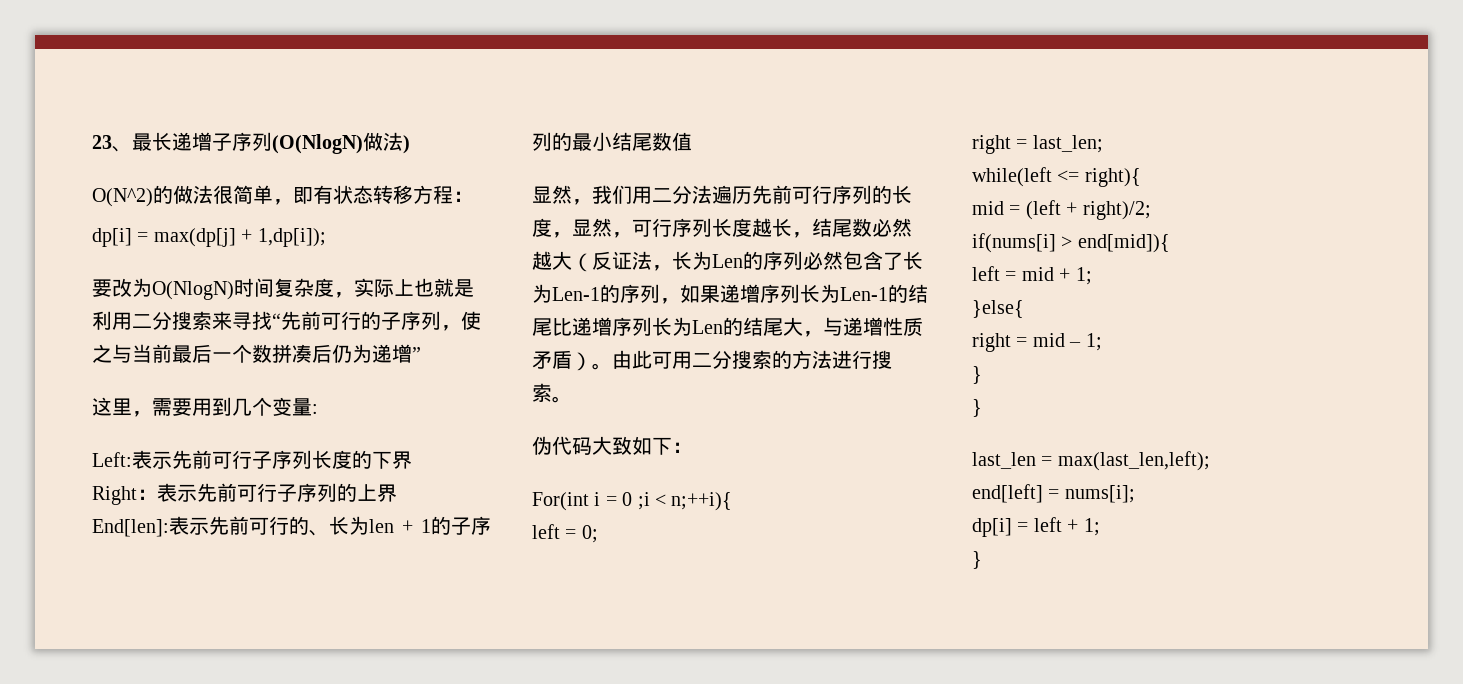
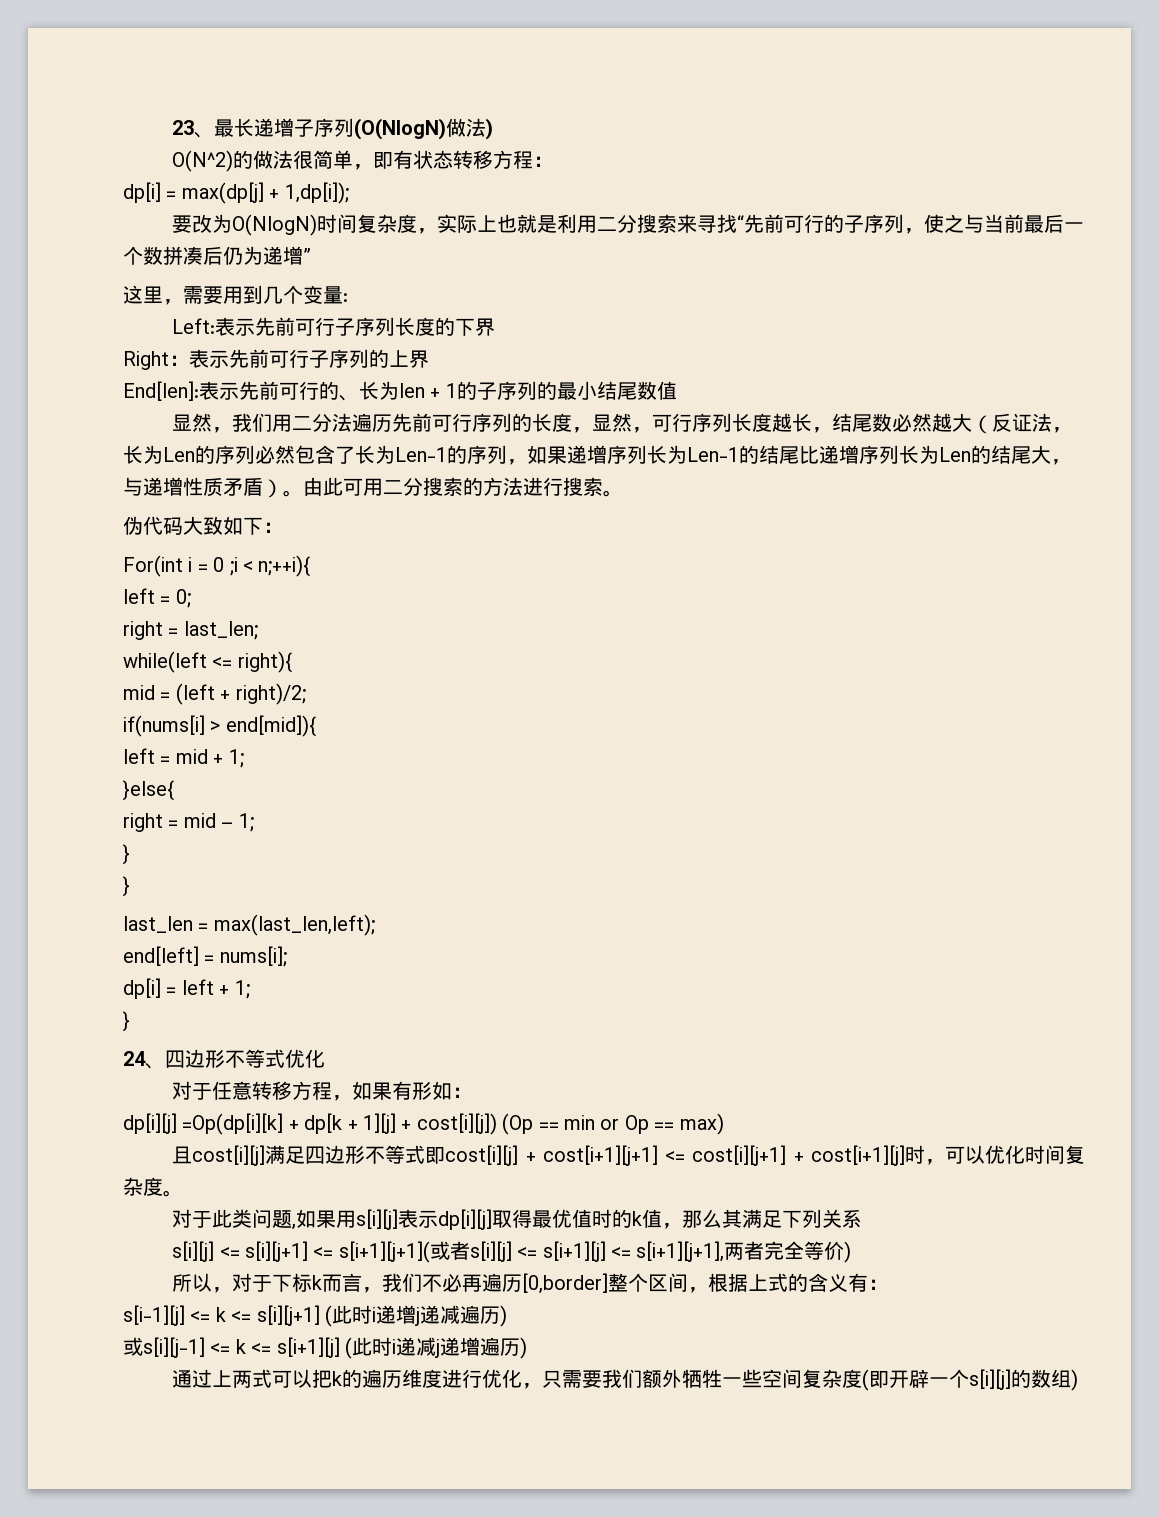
(982, 560) none -> [123,1049,325,1069] [172,1081,473,1101] [123,1113,724,1135] [172,1145,1085,1166] [123,1177,183,1197] [172,1209,863,1230] [172,1241,852,1263] [172,1273,889,1294] [123,1305,507,1327] [123,1337,527,1359] [172,1369,1079,1391] // 24、四边形不等式优化 // 对于任意转移方程，如果有形如： // dp[i][j] =Op(dp[i][k] + dp[k + 1][j] + cost[i][j]) (Op == min or Op == max) // 且cost[i][j]满足四边形不等式即cost[i][j] + cost[i+1][j+1] <= cost[i][j+1] + cost[i+1][j]时，可以优化时间复杂度。 // 对于此类问题,如果用s[i][j]表示dp[i][j]取得最优值时的k值，那么其满足下列关系 // s[i][j] <= s[i][j+1] <= s[i+1][j+1](或者s[i][j] <= s[i+1][j] <= s[i+1][j+1],两者完全等价) // 所以，对于下标k而言，我们不必再遍历[0,border]整个区间，根据上式的含义有： // s[i-1][j] <= k <= s[i][j+1] (此时i递增j递减遍历) // 或s[i][j-1] <= k <= s[i+1][j] (此时i递减j递增遍历) // 通过上两式可以把k的遍历维度进行优化，只需要我们额外牺牲一些空间复杂度(即开辟一个s[i][j]的数组)

